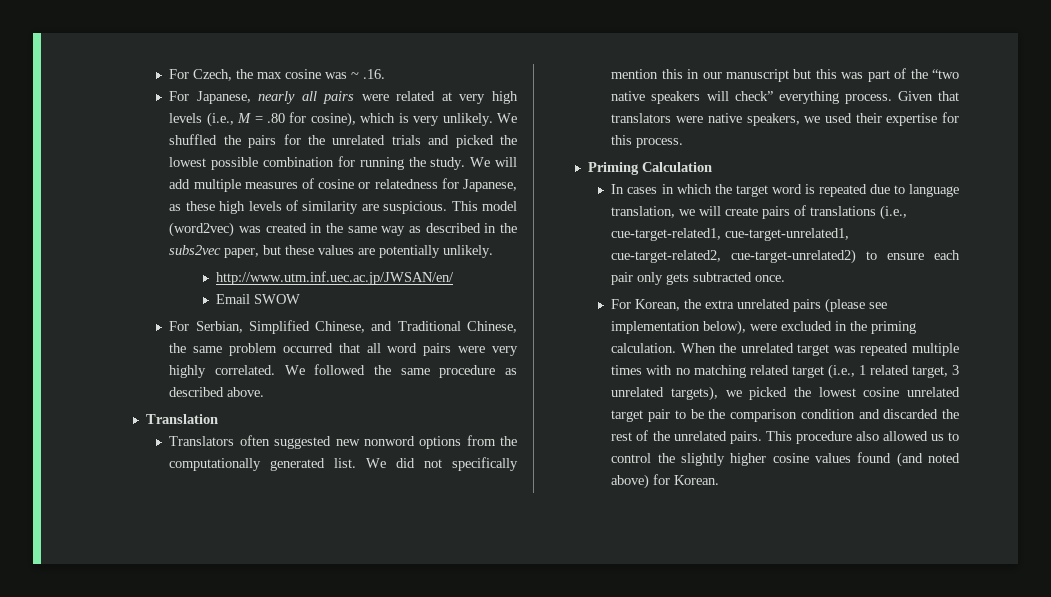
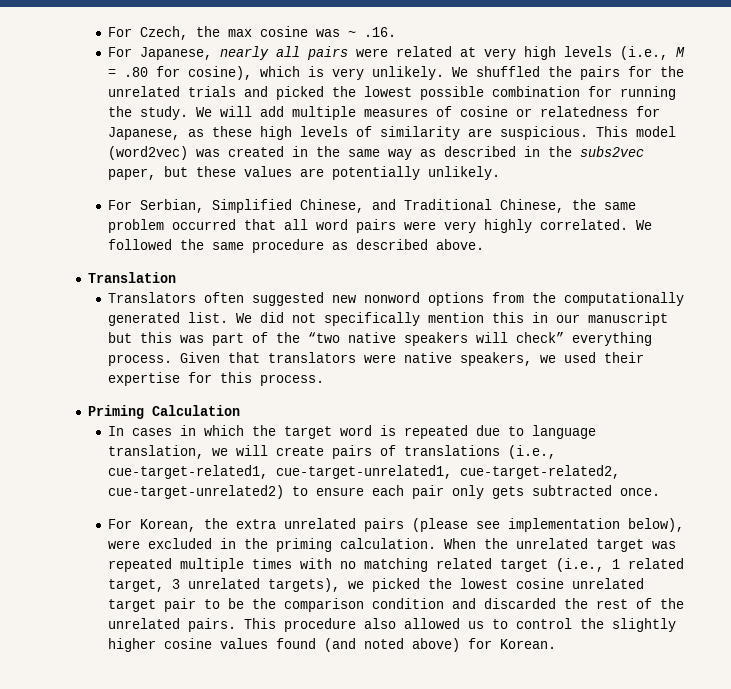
[215,271,454,285] [215,294,300,304] // http://www.utm.inf.uec.ac.jp/JWSAN/en/ // Email SWOW -> (500, 173) none

